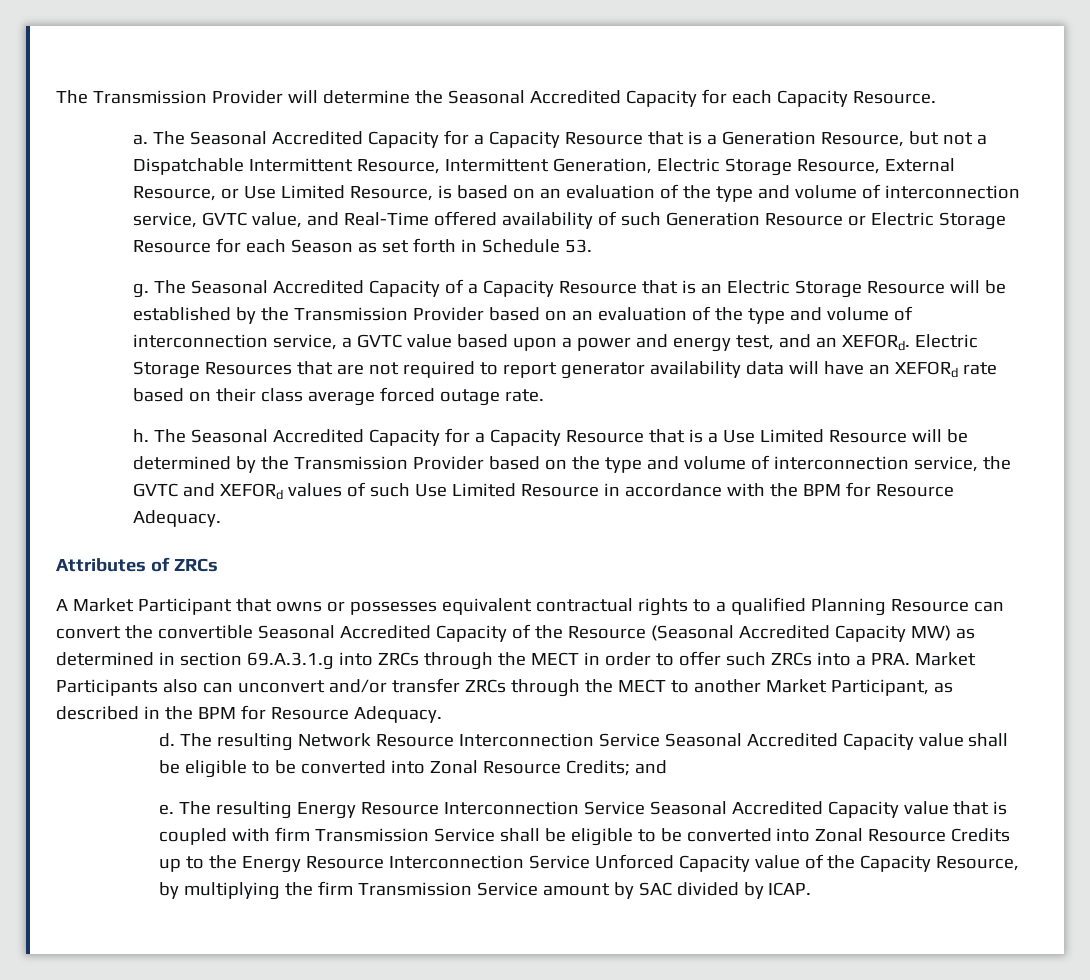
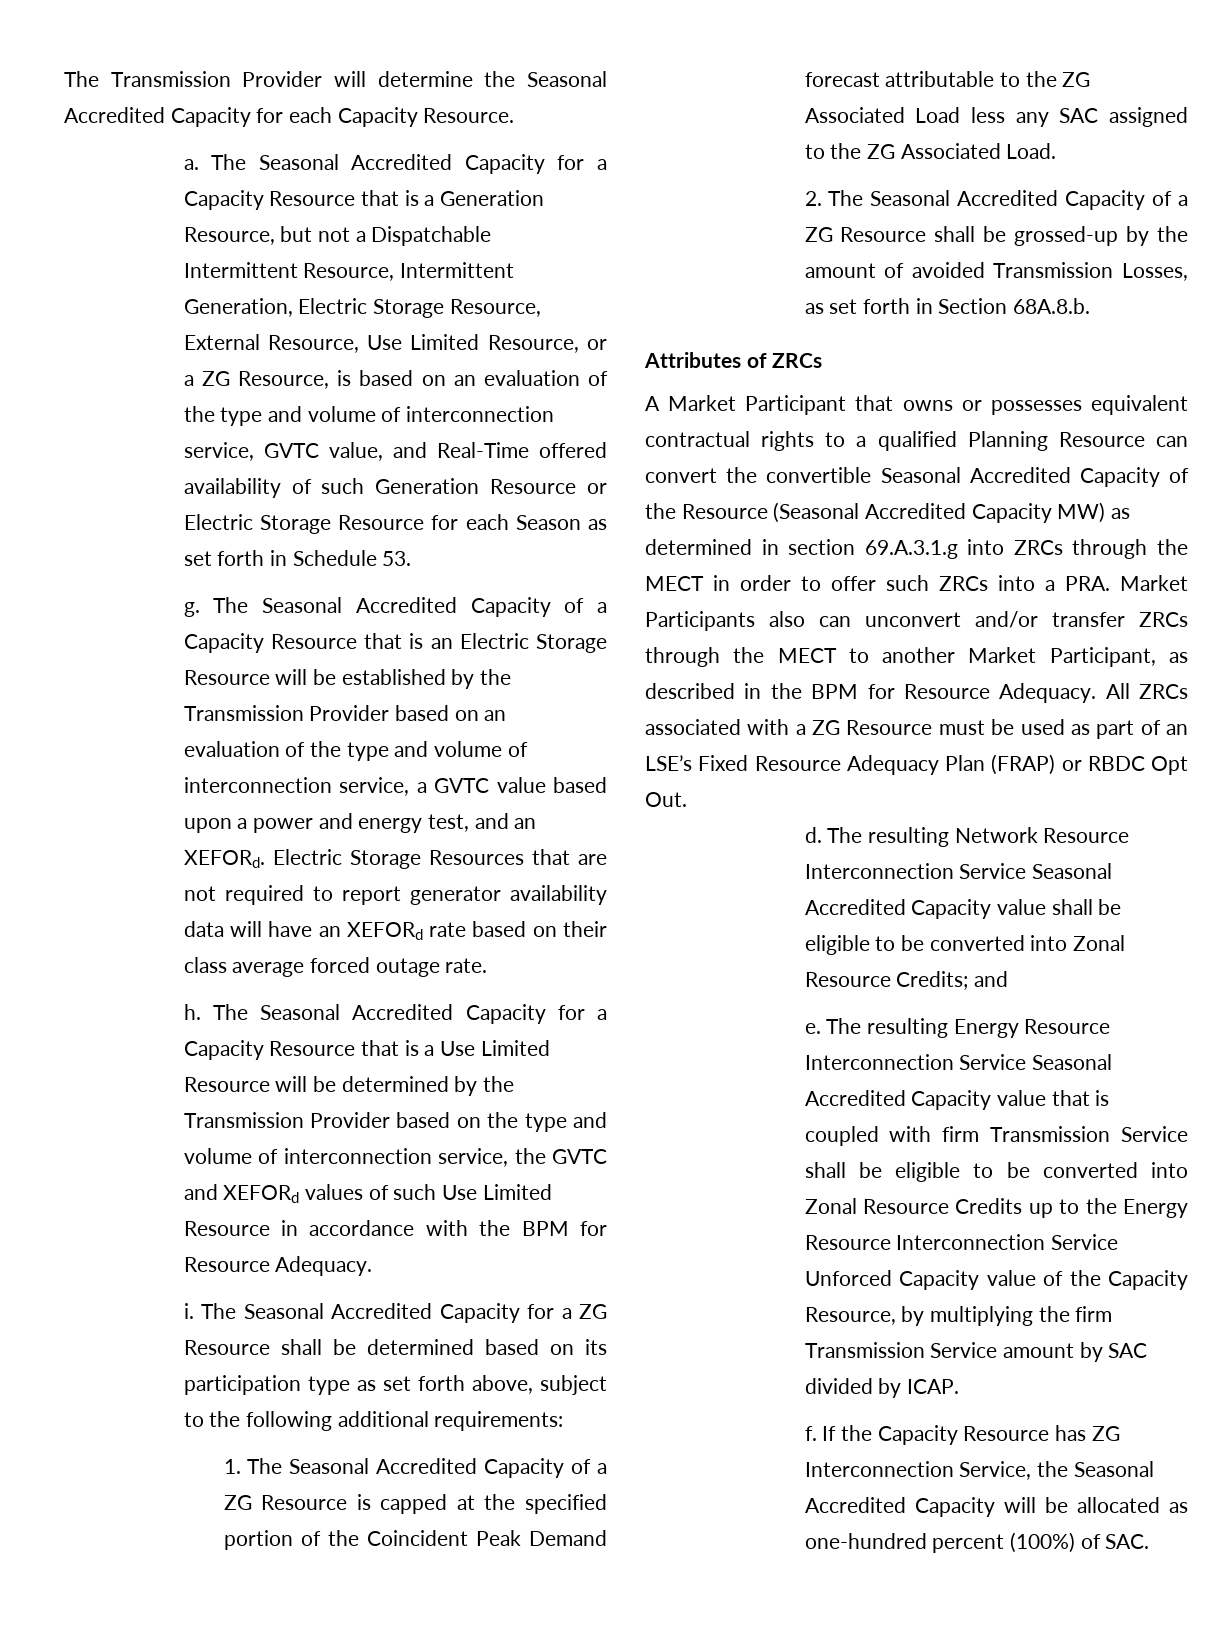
[220,188,239,199] or -> (359, 344) none
(433, 193) none -> [587,339,607,350] [183,371,329,389] or a ZG Resource,
(221, 518) none -> [183,1303,607,1323] [183,1339,607,1355] [183,1375,607,1395] [183,1411,564,1431] [223,1458,607,1478] [223,1494,607,1514] [223,1530,607,1550] [804,71,1091,87] [804,107,1188,127] [804,143,1057,159] [804,190,1188,210] [804,226,1188,246] [804,262,1188,281] [804,298,1090,314] // i. The Seasonal Accredited Capacity for a ZG Resource shall be determined based on its participation type as set forth above, subject to the following additional requirements: // 1. The Seasonal Accredited Capacity of a ZG Resource is capped at the specified portion of the Coincident Peak Demand forecast attributable to the ZG Associated Load less any SAC assigned to the ZG Associated Load. // 2. The Seasonal Accredited Capacity of a ZG Resource shall be grossed-up by the amount of avoided Transmission Losses, as set forth in Section 68A.8.b.
(442, 714) none -> [1105,683,1188,699] [645,719,1188,739] [645,754,1188,775] [645,792,687,807] All ZRCs associated with a ZG Resource must be used as part of an LSE’s Fixed Resource Adequacy Plan (FRAP) or RBDC Opt Out.
(812, 889) none -> [804,1425,1120,1445] [804,1461,1154,1480] [804,1497,1188,1517] [804,1532,1150,1553] // f. If the Capacity Resource has ZG Interconnection Service, the Seasonal Accredited Capacity will be allocated as one-hundred percent (100%) of SAC.

